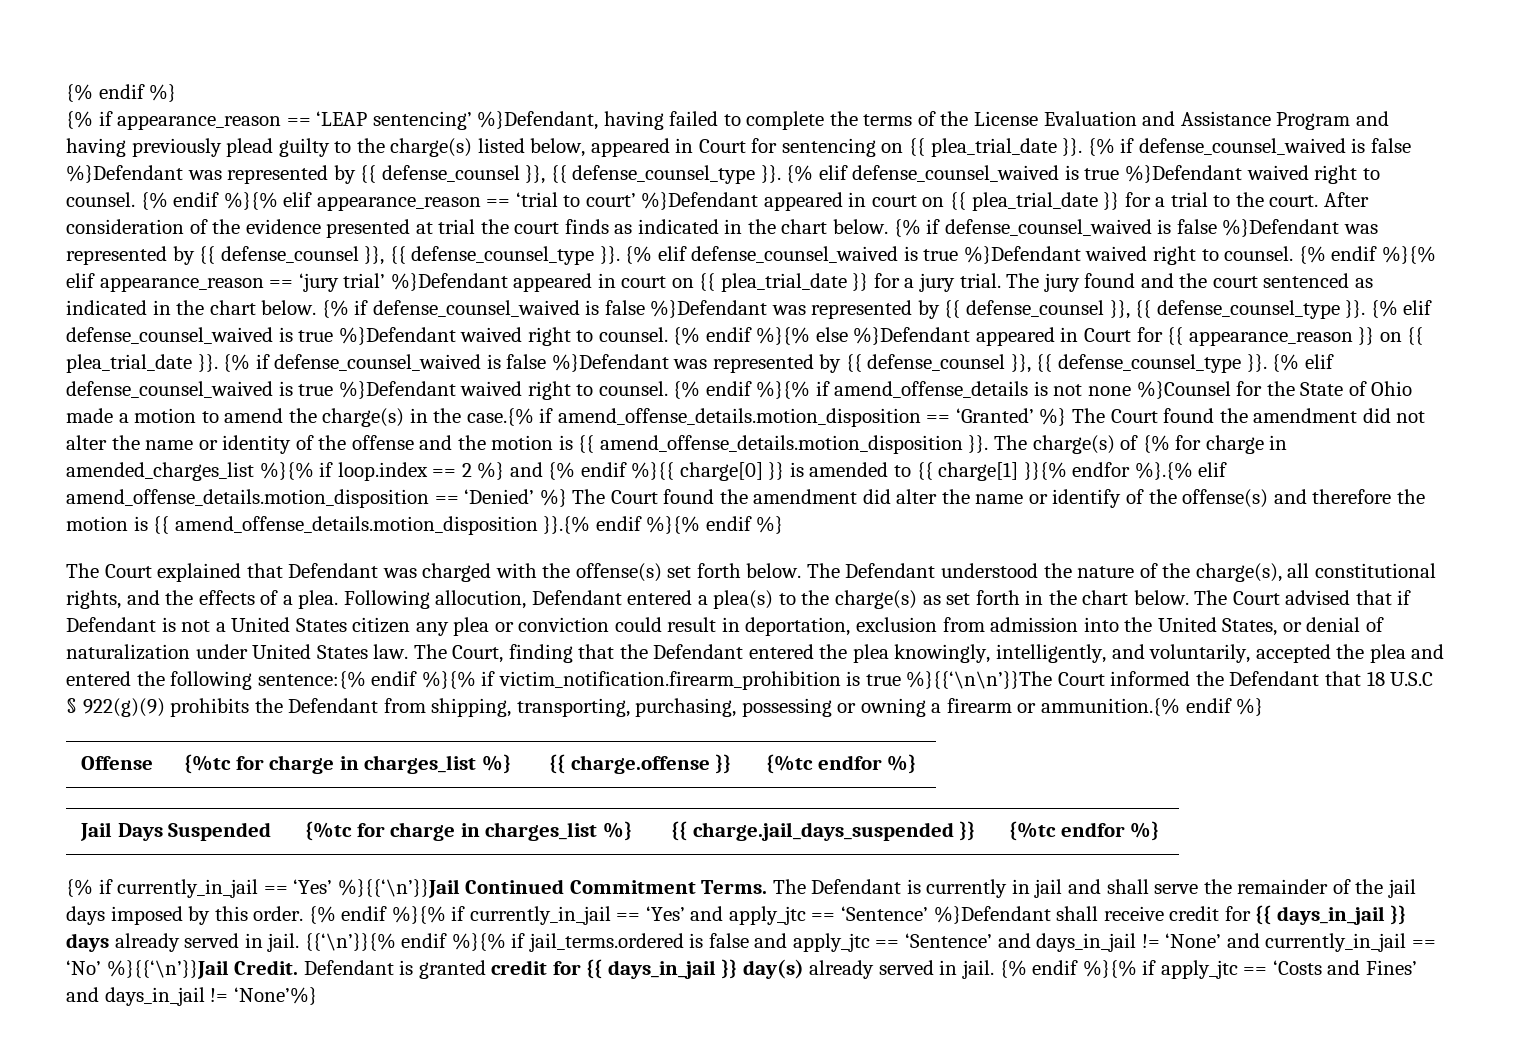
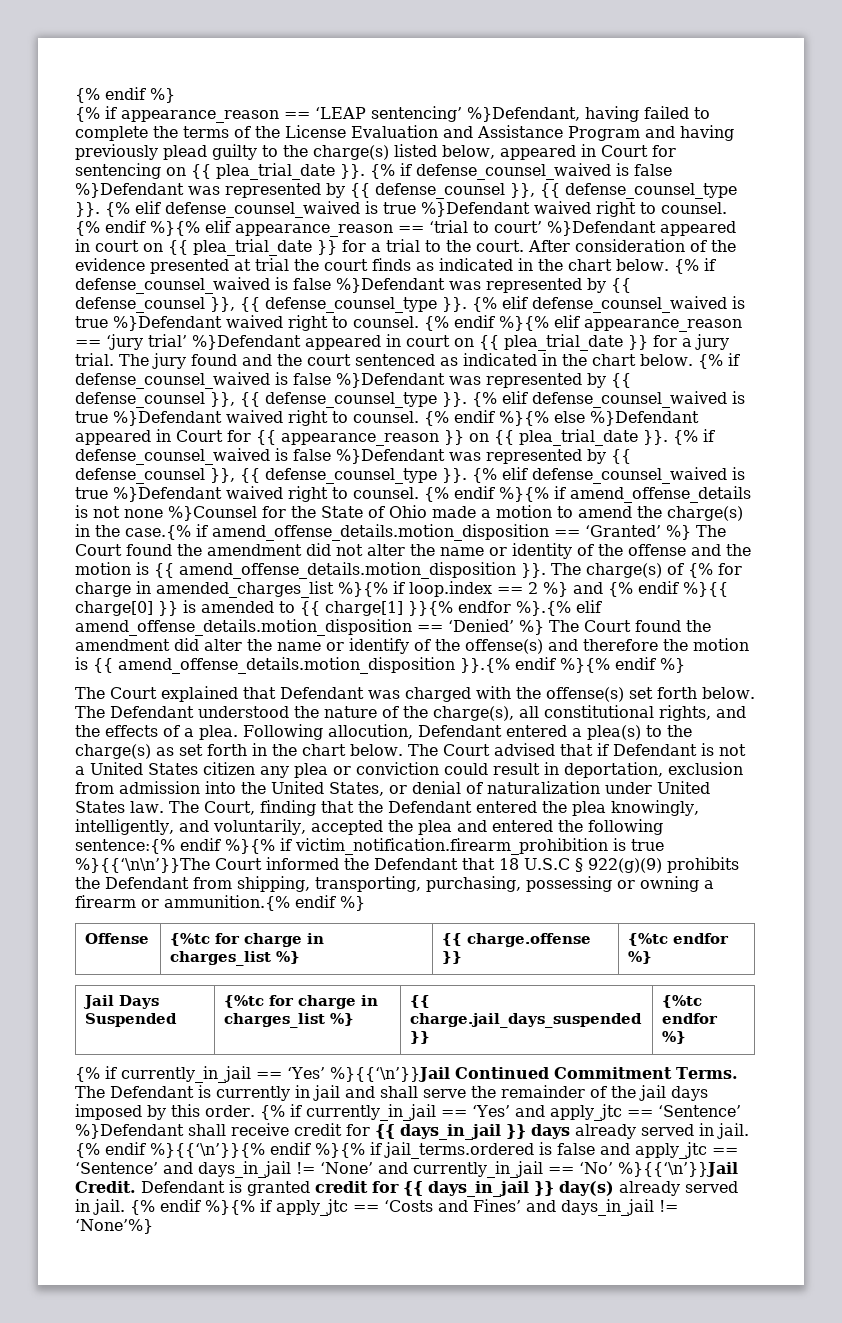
[341,906,446,924] endif %}{% -> (285, 1112) none
[304,933,396,951] {{‘\n’}}{% -> [75,1142,265,1158] {% endif %}{{‘\n’}}{%

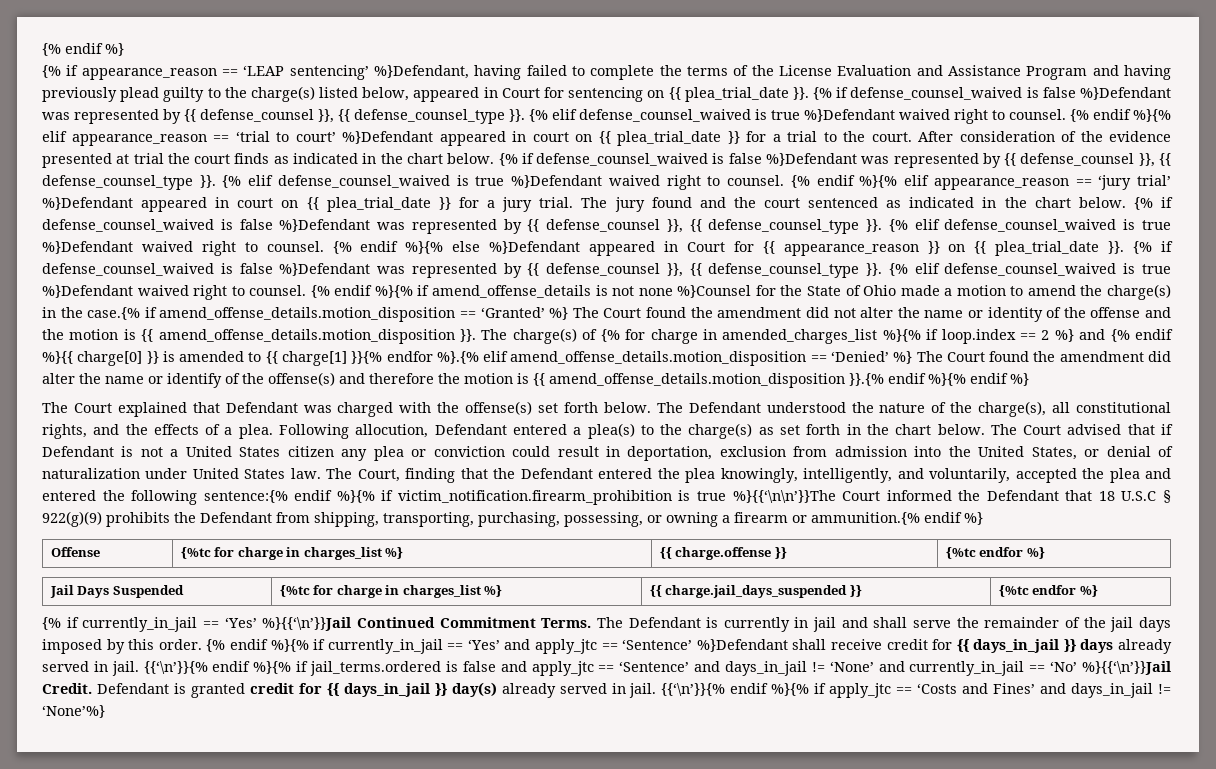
[526,876,612,892] possessing -> [564,512,643,527] possessing,
(285, 1112) none -> [229,639,309,652] endif %}{%
[75,1142,265,1158] {% endif %}{{‘\n’}}{% -> [143,661,208,674] {{‘\n’}}{%
[130,1200,155,1215] {% -> [661,683,726,696] {{‘\n’}}{%

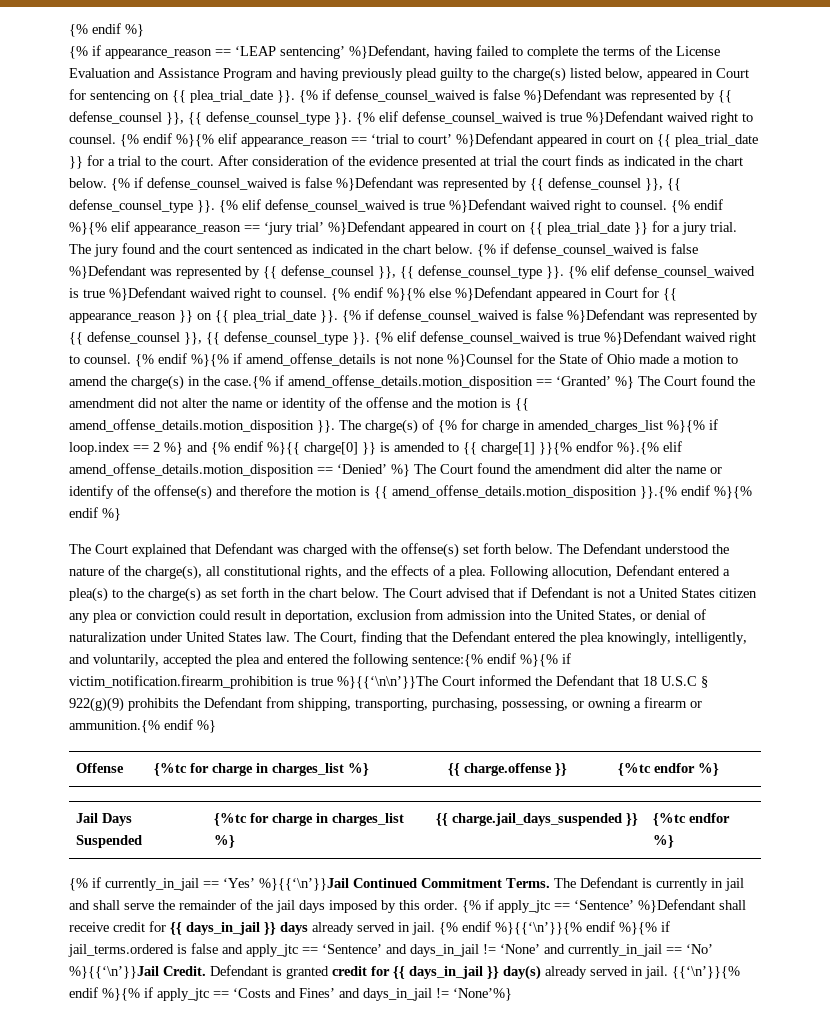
[229,639,531,654] endif %}{% if currently_in_jail == ‘Yes’ and -> [485,899,494,910] if
[143,661,208,674] {{‘\n’}}{% -> [439,921,582,935] {% endif %}{{‘\n’}}{%

